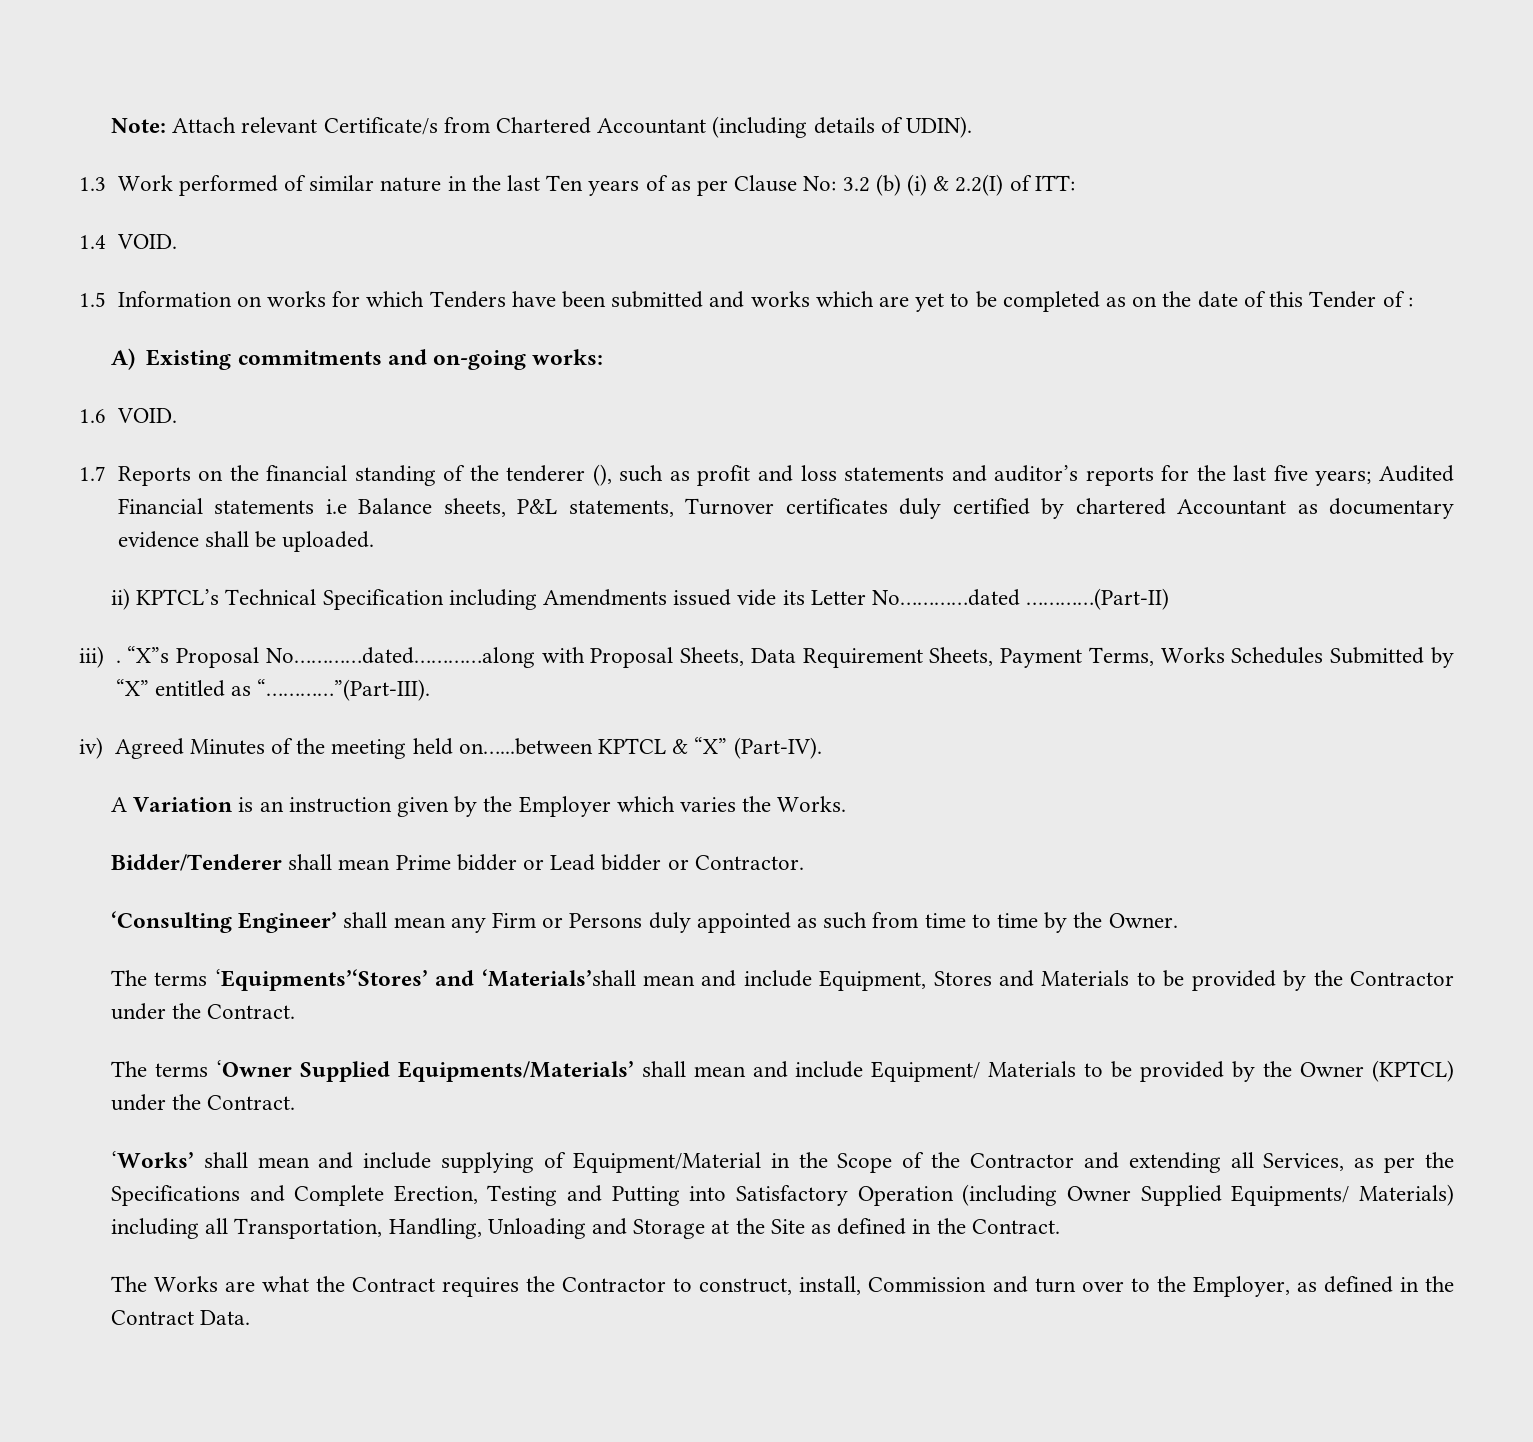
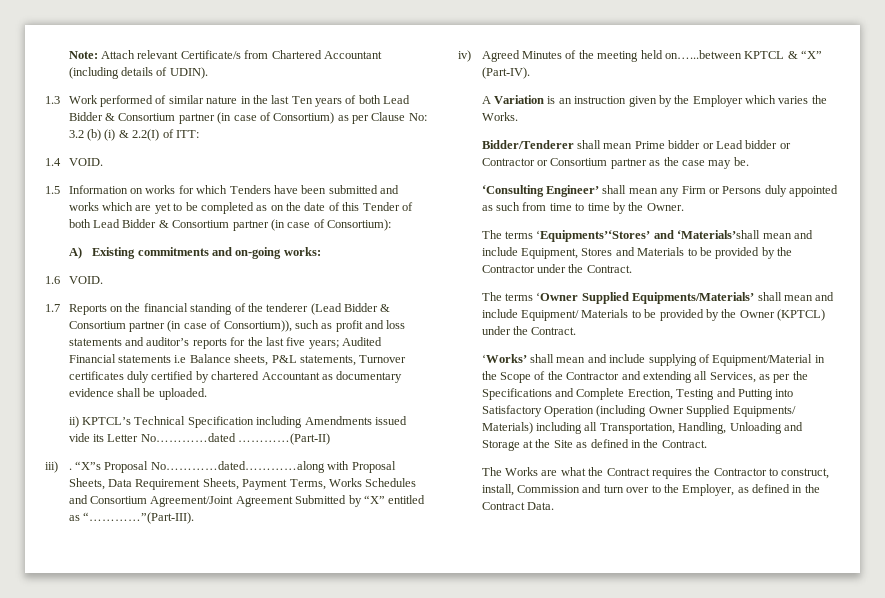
(668, 183) none -> [358,95,411,104] [68,112,335,124] both Lead Bidder & Consortium partner (in case of Consortium)
[1407,297,1413,307] : -> [68,219,392,231] both Lead Bidder & Consortium partner (in case of Consortium):
[592,464,612,486] (), -> [310,303,391,315] [68,320,292,332] (Lead Bidder & Consortium partner (in case of Consortium)),
(1324, 655) none -> [68,495,293,507] and Consortium Agreement/Joint Agreement
[694,855,804,870] Contractor. -> [481,157,749,169] Contractor or Consortium partner as the case may be.

